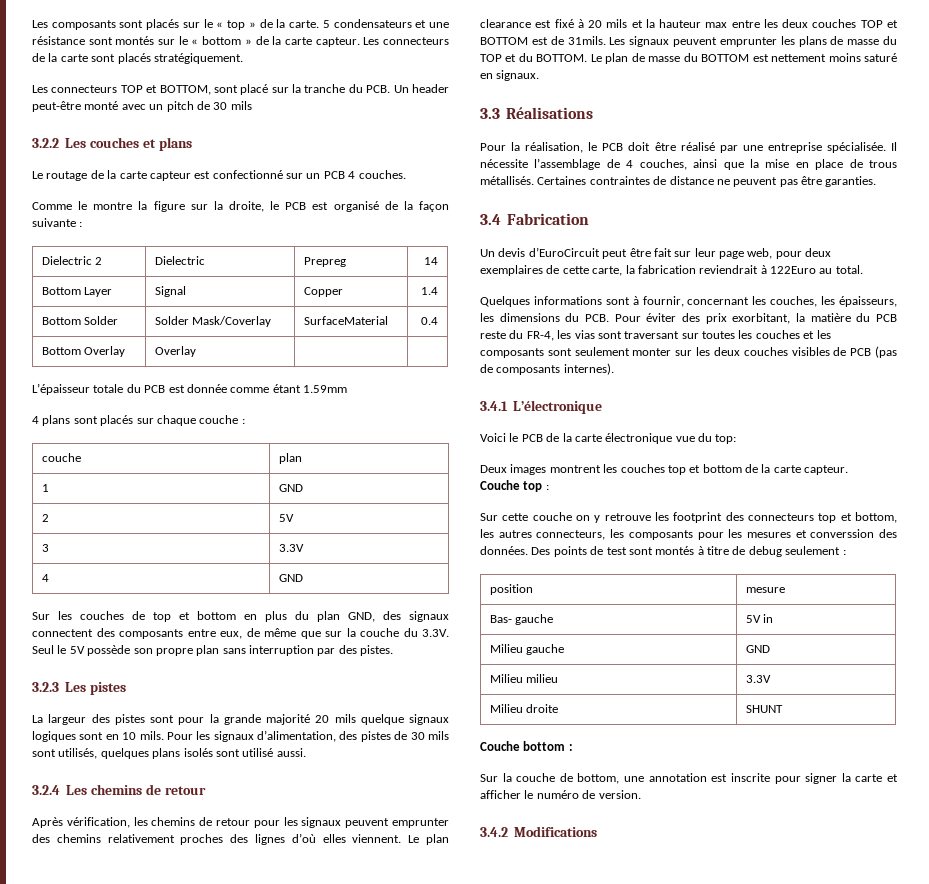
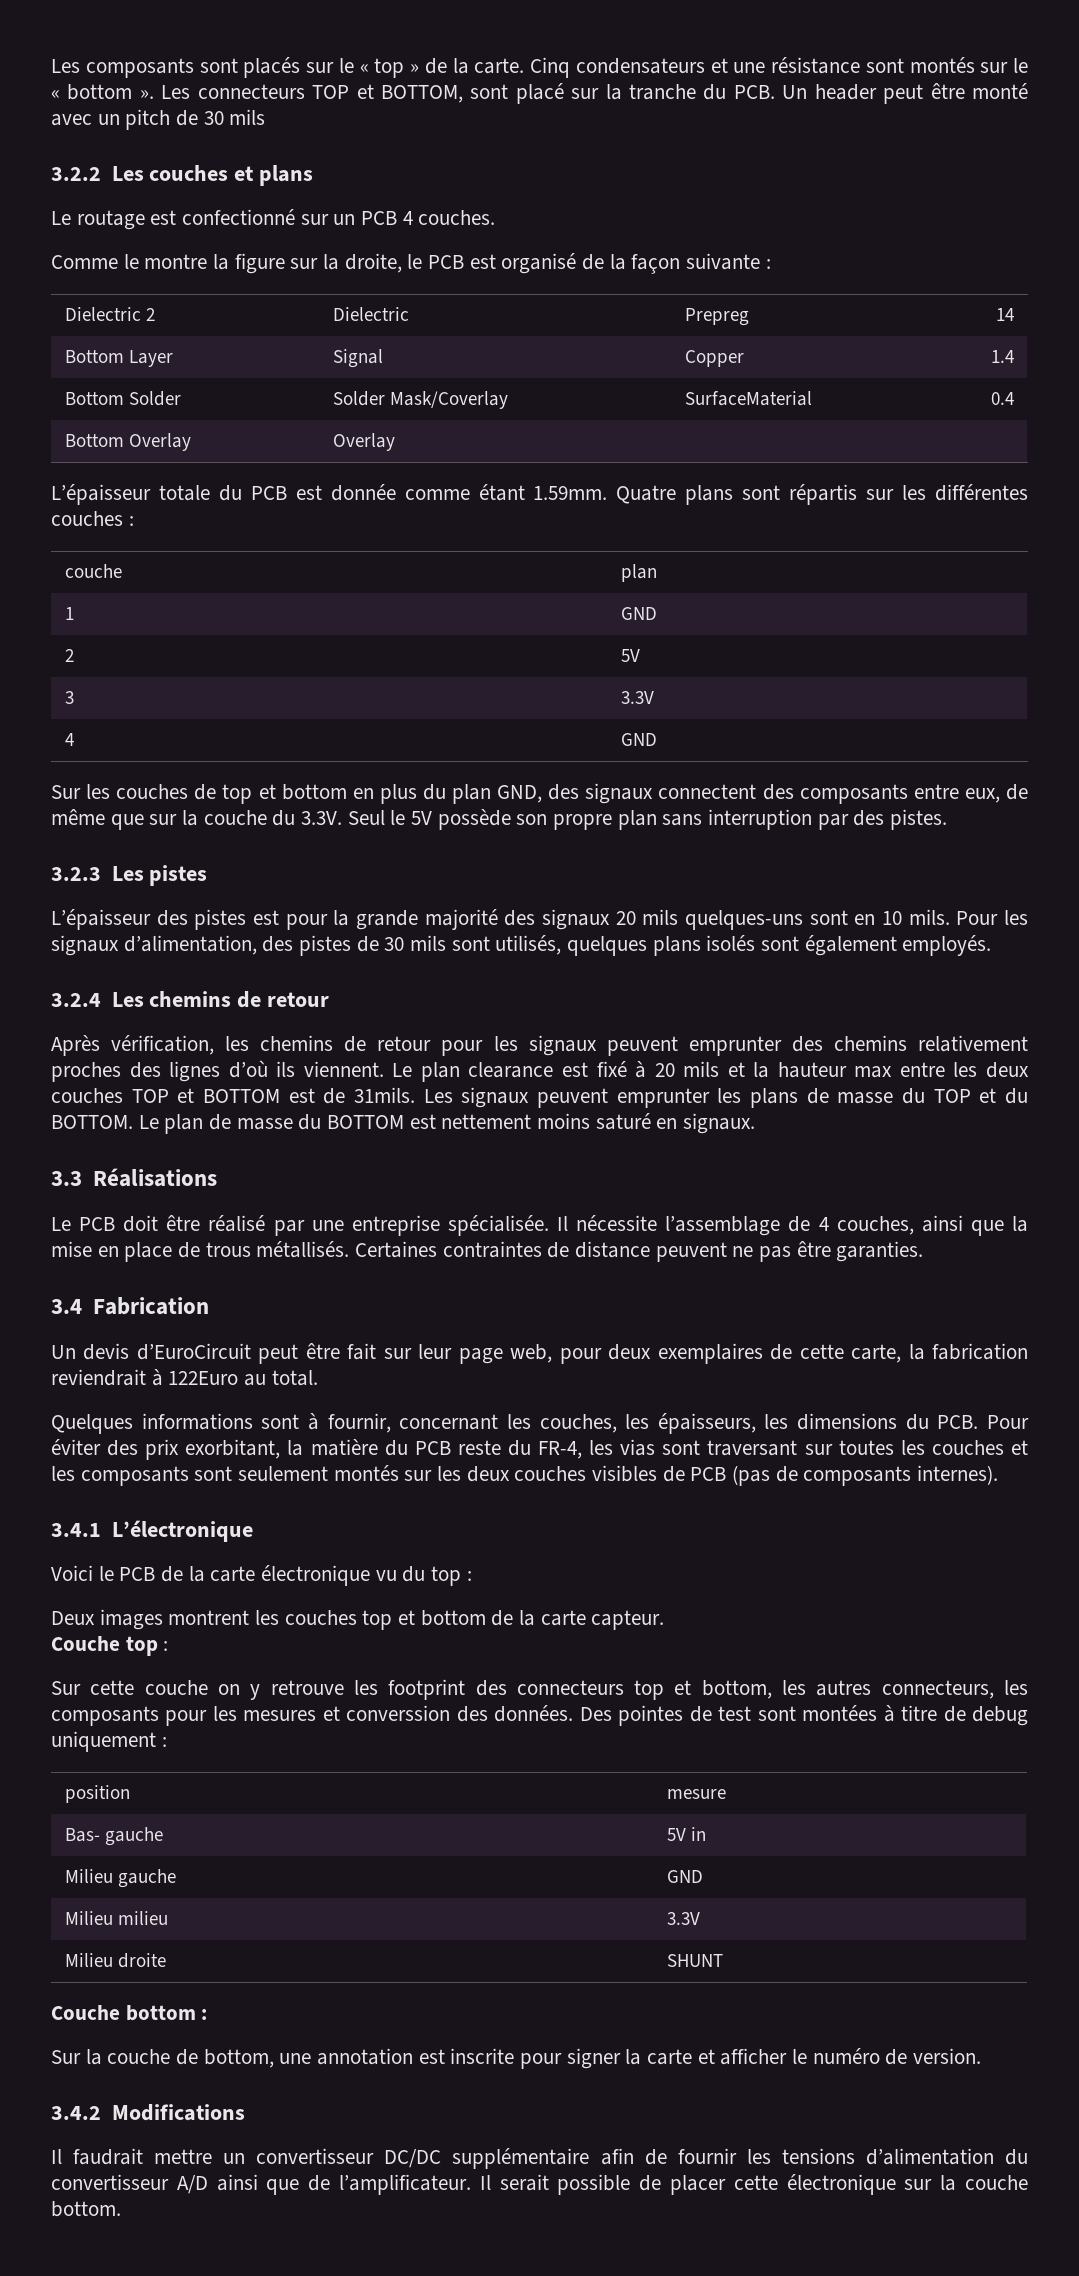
[322,20,330,28] 5 -> [530,57,570,78] Cinq
[244,36,449,47] [32,53,243,64] » de la carte capteur. Les connecteurs de la carte sont placés stratégiquement. // -> [139,90,154,99] ».
[32,101,81,112] peut-être -> [883,83,965,104] peut être
[90,170,191,181] de la carte capteur -> (145, 220) none
[303,385,347,393] [32,415,239,426] 1.59mm // 4 plans sont placés sur chaque couche -> [533,484,1028,505] [51,511,123,526] 1.59mm. Quatre plans sont répartis sur les différentes couches
[32,714,174,725] La largeur des pistes sont -> [51,909,279,930] L’épaisseur des pistes est
[315,714,449,725] [32,731,76,742] 20 mils quelque signaux logiques -> [504,909,803,930] des signaux 20 mils quelques-uns
[242,748,306,757] utilisé aussi. -> [804,935,992,956] également employés.
[322,834,346,843] elles -> [276,1061,296,1077] ils
[480,142,598,153] Pour la réalisation, le -> [51,1217,71,1231] Le
[716,177,778,187] ne peuvent -> [655,1242,754,1262] peuvent ne
[632,348,672,356] monter -> [333,1465,399,1481] montés
[675,433,737,444] vue du top: -> [375,1566,472,1586] vu du top :
[553,546,587,557] points -> [618,1705,684,1726] pointes
[655,546,695,555] montés -> [802,1705,878,1721] montées
[785,546,841,555] seulement -> [51,1731,156,1752] uniquement
(598, 831) none -> [51,2148,1028,2169] [51,2174,1028,2195] [51,2201,121,2217] // Il faudrait mettre un convertisseur DC/DC supplémentaire afin de fournir les tensions d’alimentation du convertisseur A/D ainsi que de l’amplificateur. Il serait possible de placer cette électronique sur la couche bottom.

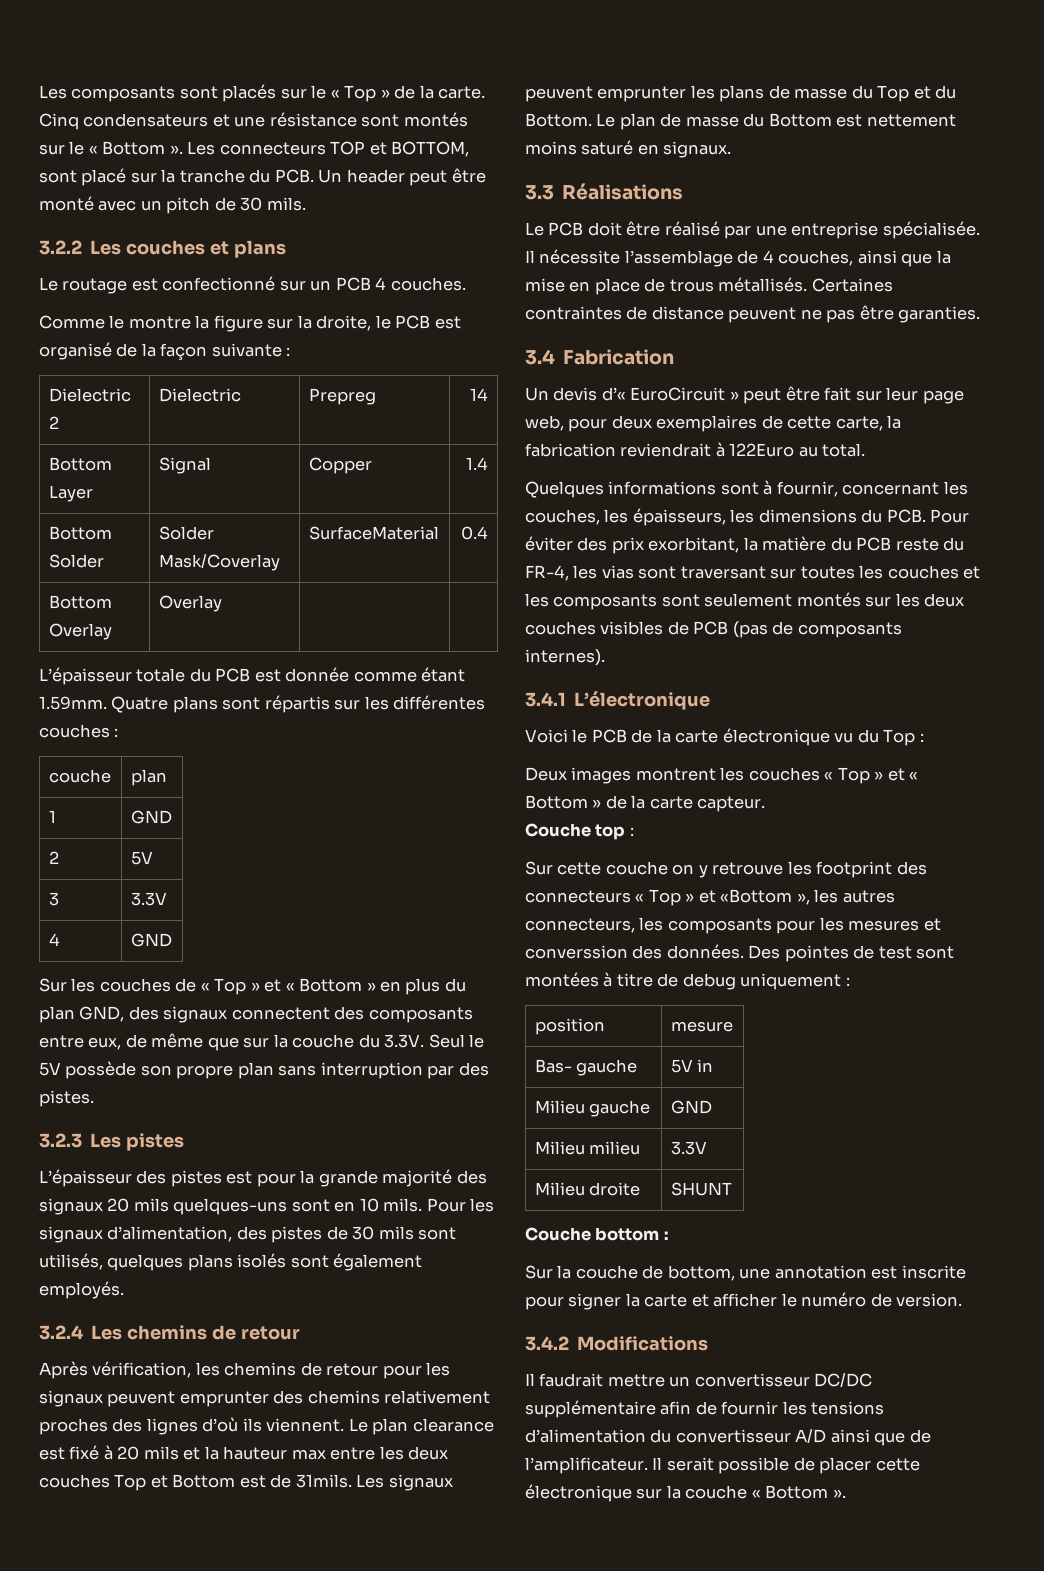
[374,58,405,78] top -> [344,85,377,102] Top
[67,84,133,100] bottom -> [102,141,166,155] Bottom
[229,109,266,125] mils -> [266,197,306,211] mils.
[222,784,347,804] top et bottom -> [200,978,376,995] « Top » et « Bottom »
[131,1088,280,1103] TOP et BOTTOM -> [114,1474,236,1491] Top et Bottom
[933,1089,971,1103] TOP -> [877,85,910,102] Top
[51,1115,133,1129] BOTTOM. -> [525,113,592,127] Bottom.
[327,1115,405,1129] BOTTOM -> [768,113,832,127] Bottom
[136,1343,251,1360] d’EuroCircuit -> [601,387,739,401] d’« EuroCircuit »
[431,1566,462,1586] top -> [883,729,916,746] Top
[362,1610,486,1630] top et bottom -> [824,767,919,784] [525,795,602,809] « Top » et « Bottom »
[634,1680,772,1700] top et bottom, -> [635,889,810,906] « Top » et «Bottom »,
[51,2201,121,2217] bottom. -> [751,1485,846,1499] « Bottom ».

